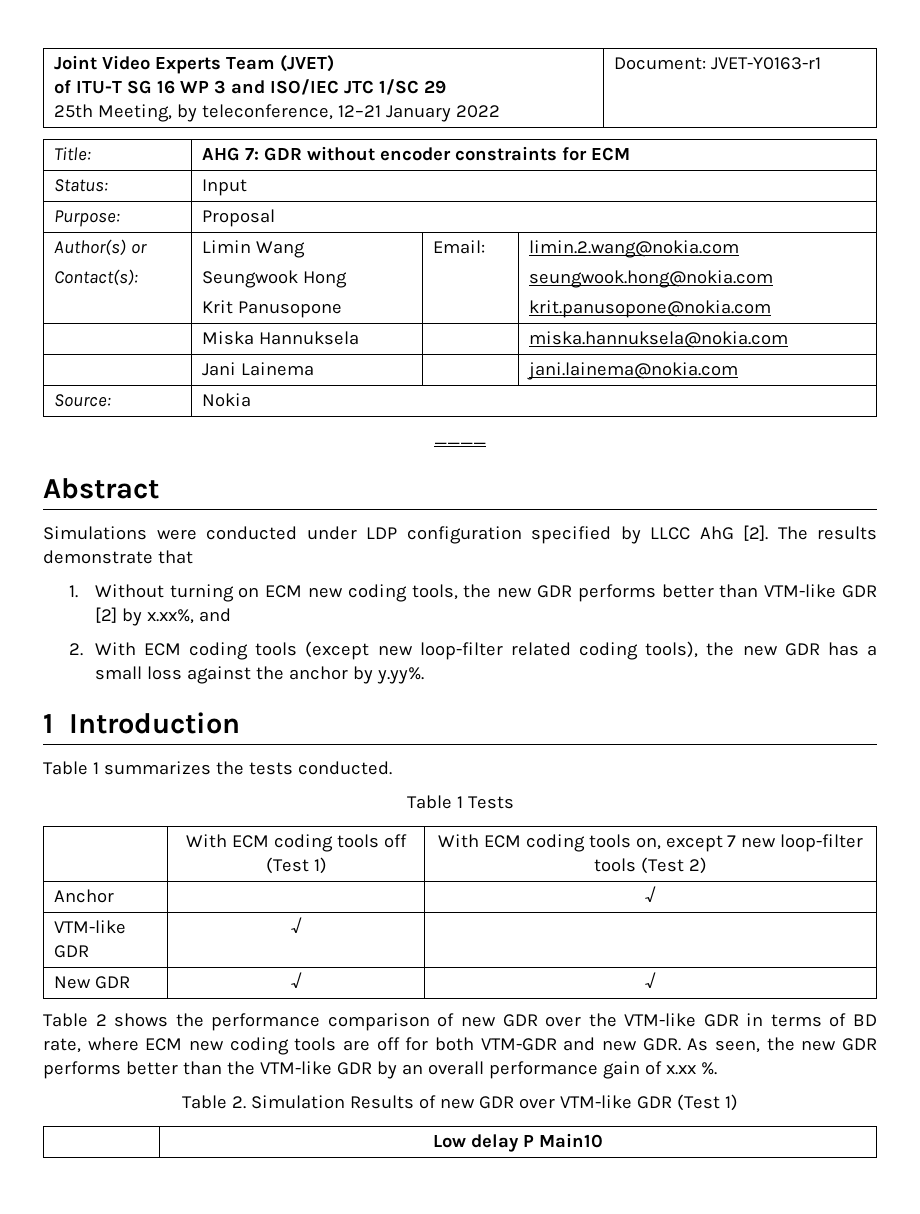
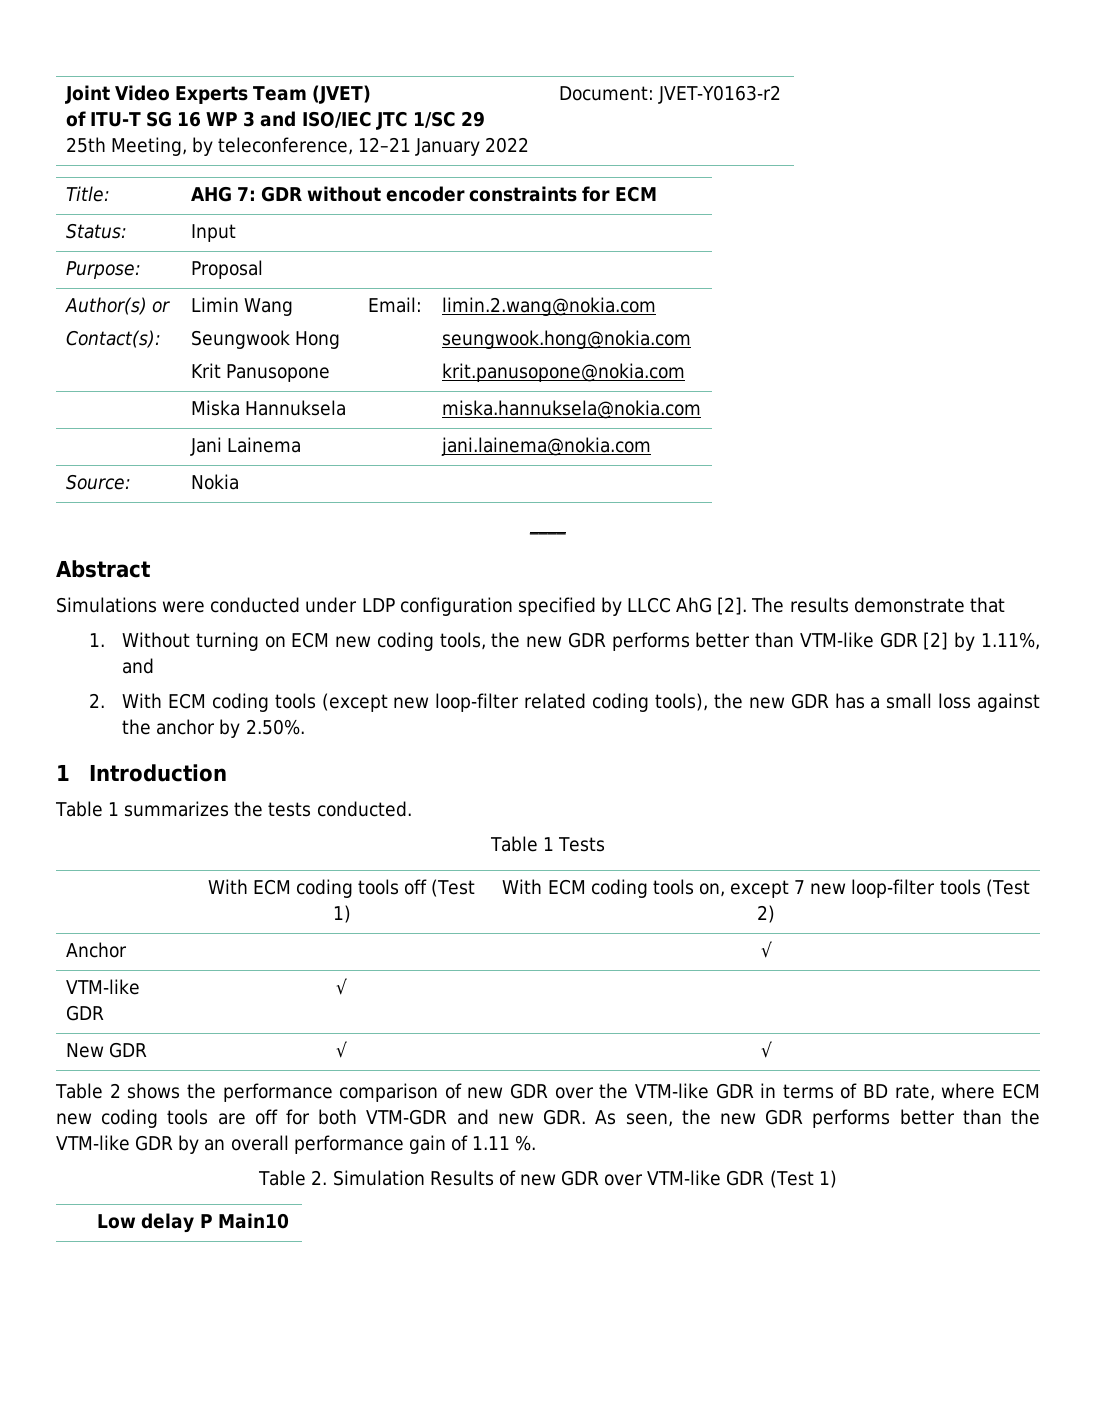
[711,57,822,70] JVET-Y0163-r1 -> [657,85,781,104] JVET-Y0163-r2
[146,609,194,624] x.xx%, -> [980,632,1040,650] 1.11%,
[376,667,424,684] y.yy%. -> [245,719,305,735] 2.50%.
[665,1065,696,1075] x.xx -> [472,1136,511,1150] 1.11

